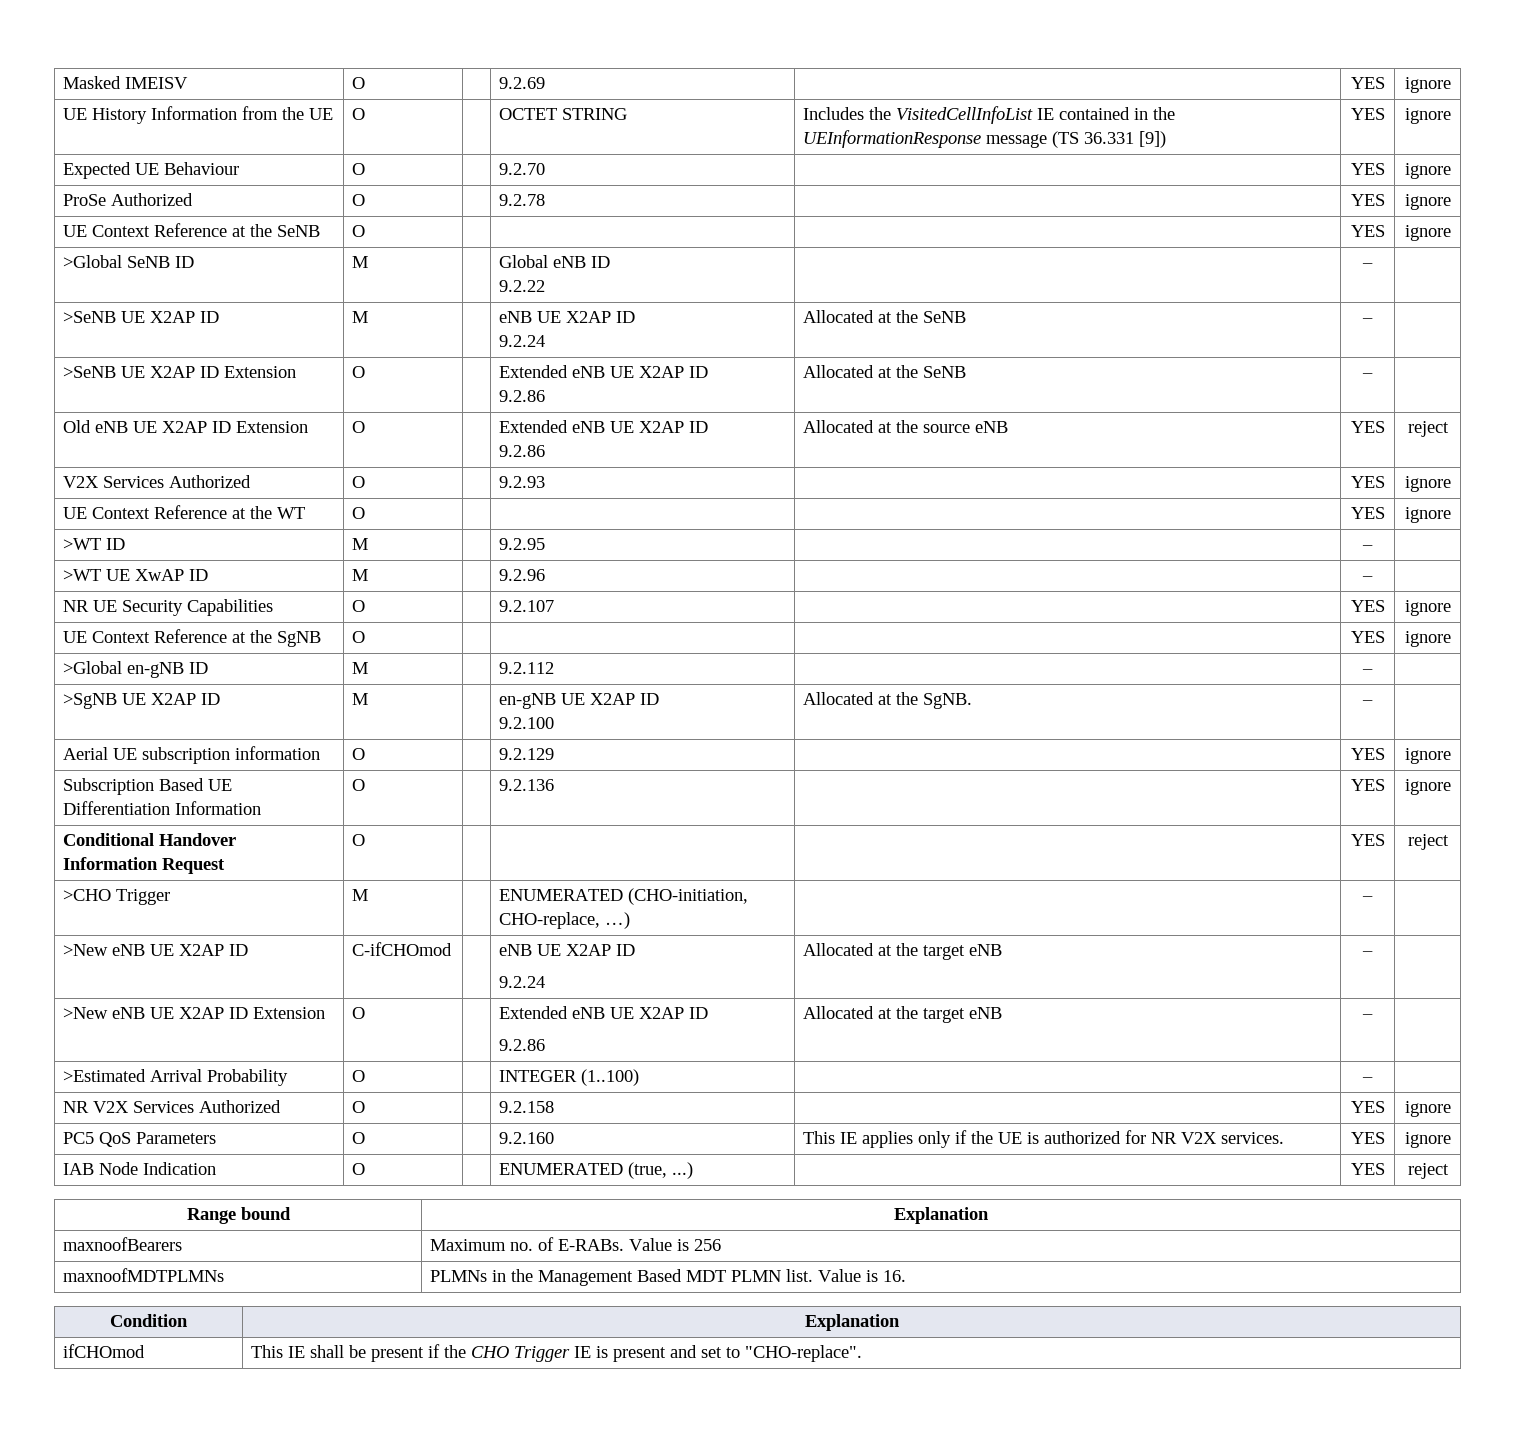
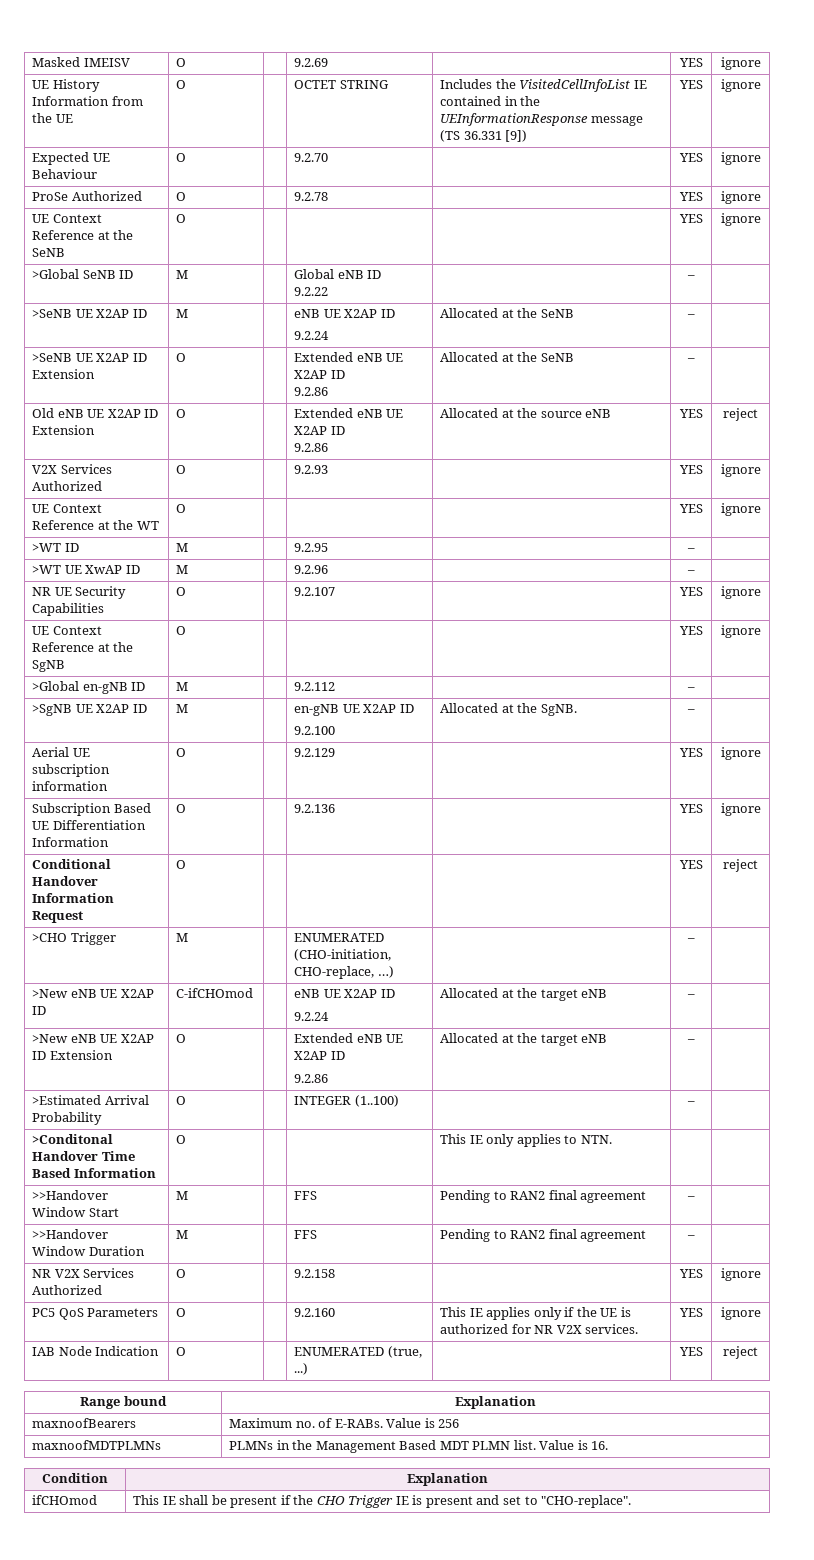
(1373, 1079) none -> [32,1134,114,1144] [32,1151,135,1161] [32,1168,156,1178] [176,1135,187,1144] [440,1134,612,1147] [32,1190,109,1200] [32,1207,119,1217] [176,1191,189,1200] [294,1191,318,1200] [440,1190,647,1203] [686,1196,695,1200] [32,1229,109,1239] [32,1246,145,1256] [176,1230,189,1239] [294,1230,318,1239] [440,1229,647,1242] [686,1235,695,1239] // >Conditonal Handover Time Based Information | O | | | This IE only applies to NTN. | | // >>Handover Window Start | M | | FFS | Pending to RAN2 final agreement | – | // >>Handover Window Duration | M | | FFS | Pending to RAN2 final agreement | – |

